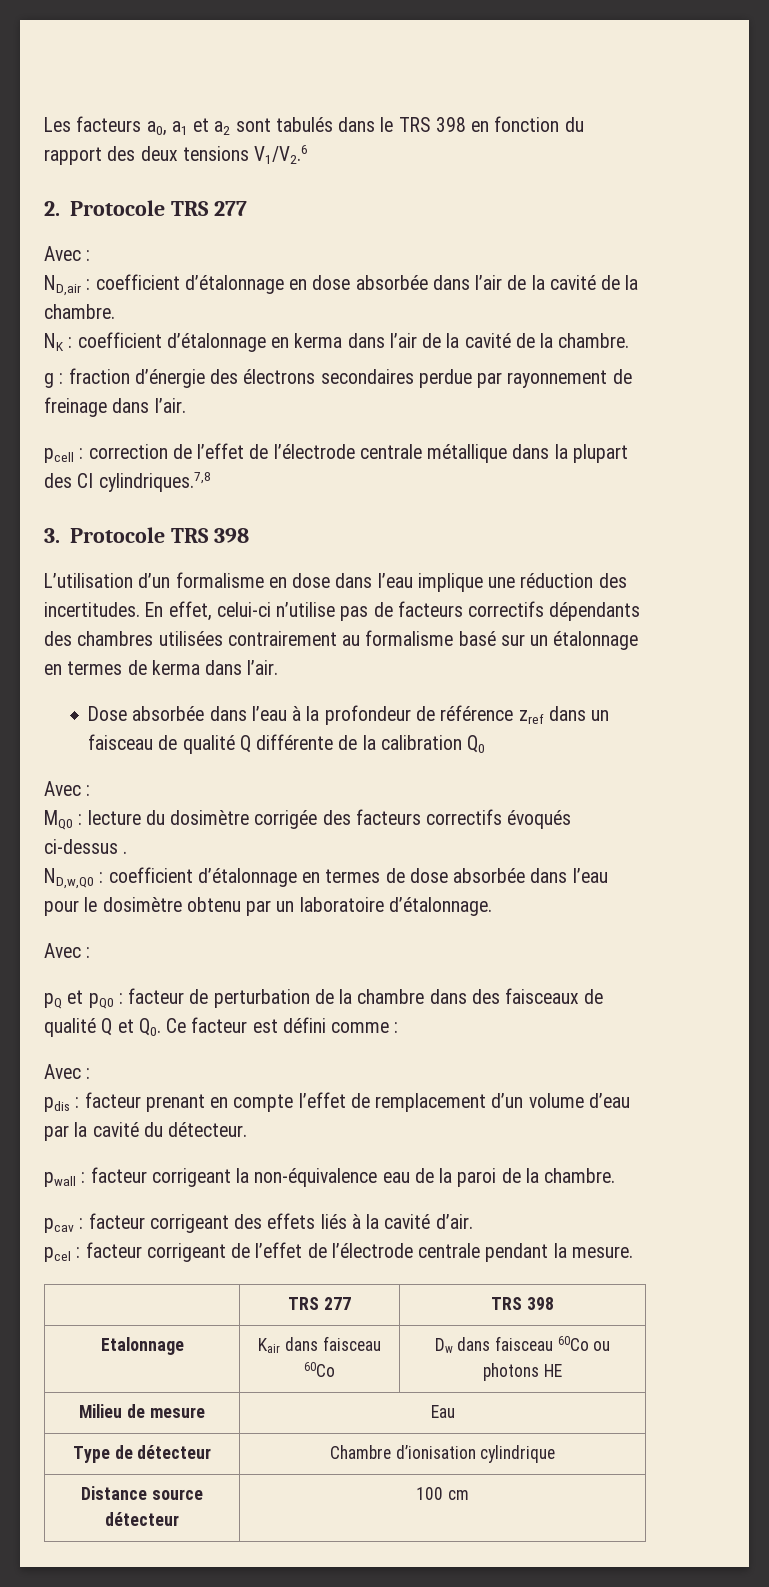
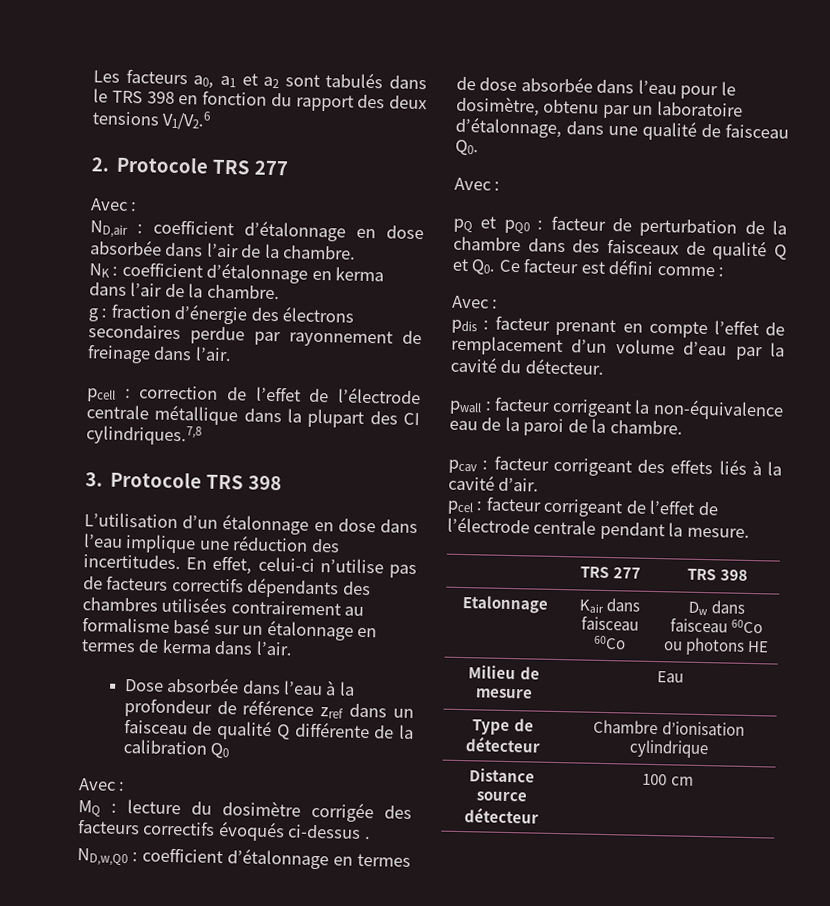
[549,275,639,290] cavité de la -> (280, 251) none
[464,333,554,348] cavité de la -> (204, 290) none
[175,572,264,588] formalisme -> [222,514,310,535] étalonnage
[44,810,73,830] MQ0 -> [78,800,101,817] MQ
[102,897,182,912] dosimètre -> [456,95,540,117] dosimètre,
[388,897,492,916] d’étalonnage. -> [455,116,789,141] [455,139,479,156] d’étalonnage, dans une qualité de faisceau Q0.

